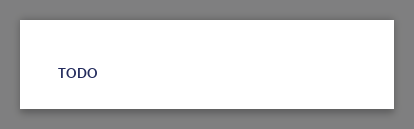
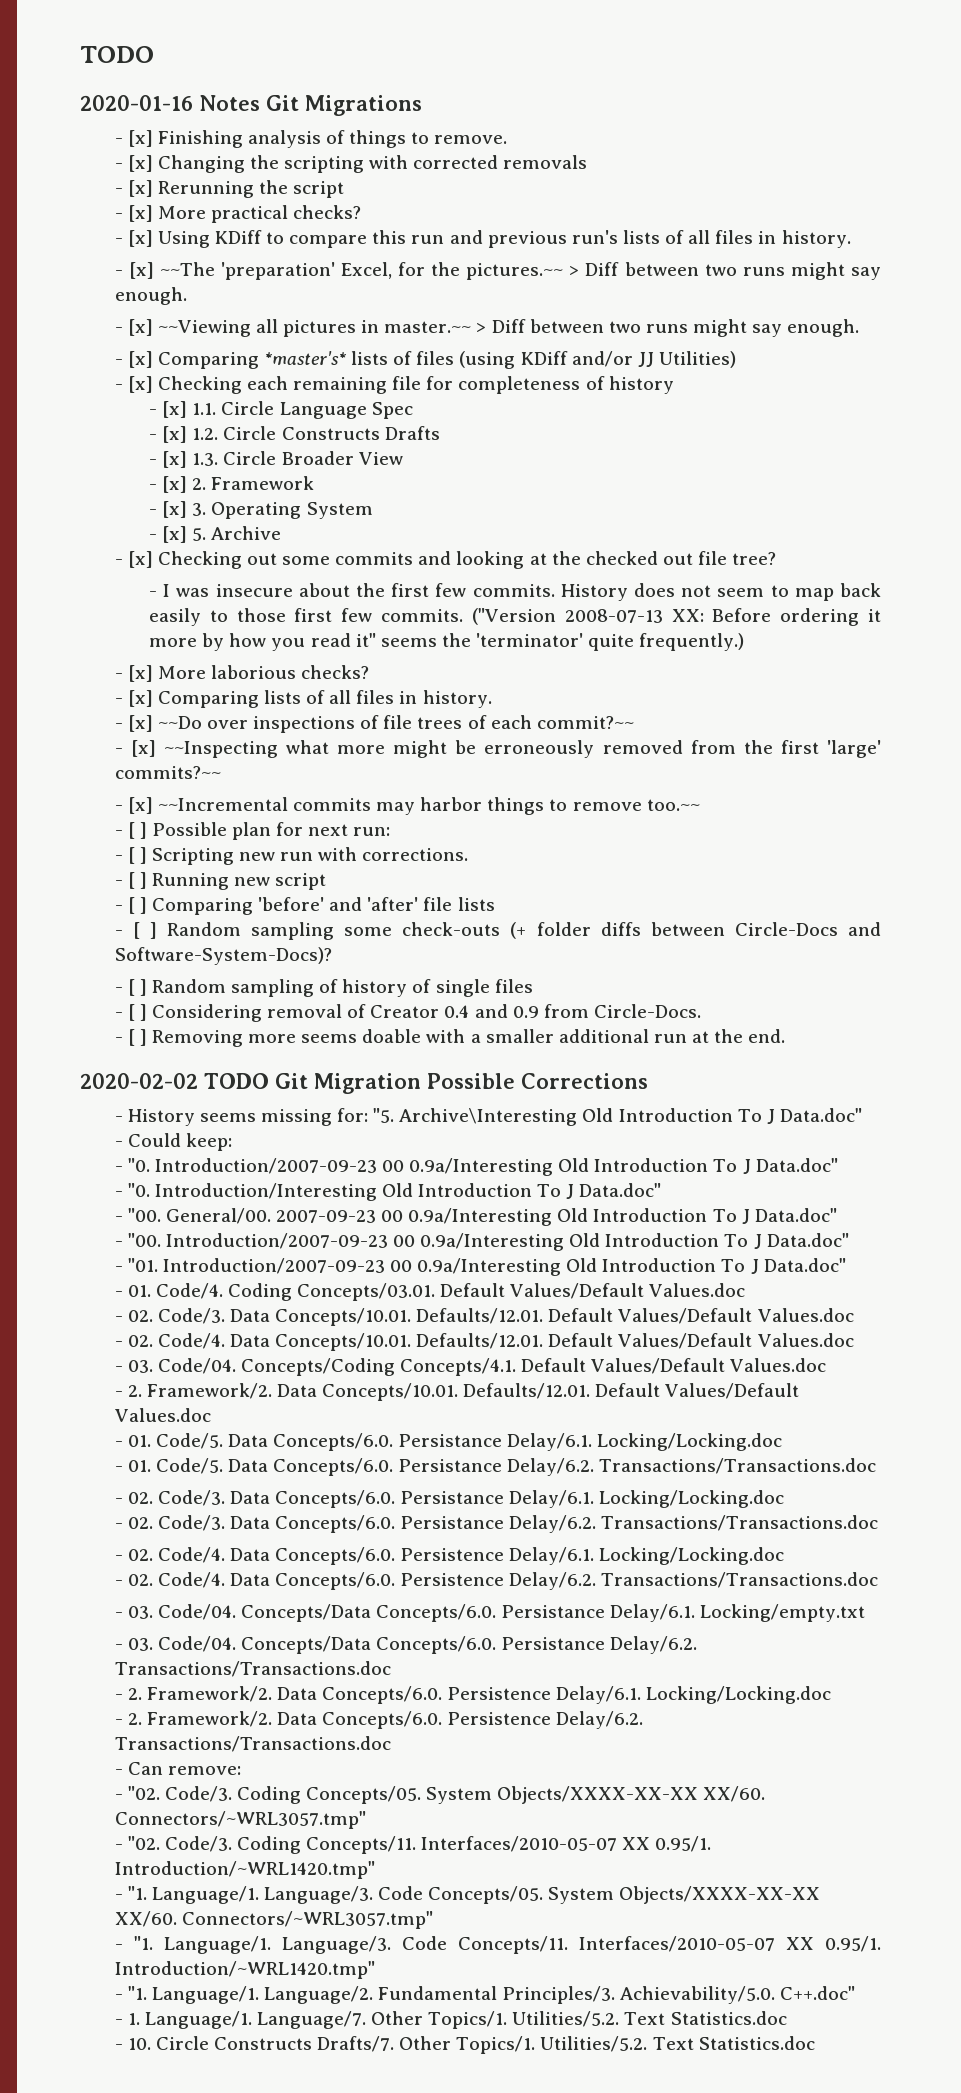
[58,68,98,78] TODO -> [80,46,154,63] [80,95,422,116] [114,130,508,148] [114,155,588,173] [114,180,345,198] [114,205,362,223] [114,230,851,248] [114,262,882,280] [114,287,187,305] [114,319,860,337] [114,351,736,369] [114,376,674,394] [149,401,413,419] [149,426,440,443] [149,451,403,468] [149,476,315,493] [149,501,373,519] [149,526,282,543] [114,551,777,569] [149,583,881,601] [149,608,882,626] [149,633,745,651] [114,665,370,682] [114,690,492,708] [114,715,634,733] [114,740,882,758] [114,766,221,779] [114,797,700,815] [114,822,391,840] [114,847,469,865] [114,872,327,890] [114,897,495,915] [114,922,882,940] [114,947,332,965] [114,979,533,997] [114,1004,701,1022] [114,1029,786,1047] [80,1073,648,1094] [114,1108,862,1126] [114,1133,232,1151] [114,1158,838,1176] [114,1183,662,1201] [114,1208,837,1226] [114,1233,849,1251] [114,1258,846,1276] [114,1283,746,1301] [114,1308,854,1326] [114,1333,854,1351] [114,1358,827,1376] [114,1383,800,1401] [114,1408,211,1422] [114,1433,783,1451] [114,1458,877,1476] [114,1490,785,1508] [114,1515,879,1533] [114,1547,785,1565] [114,1572,879,1590] [114,1604,866,1622] [114,1636,698,1654] [114,1661,392,1677] [114,1686,832,1704] [114,1711,644,1729] [114,1736,392,1752] [114,1762,241,1775] [114,1786,766,1804] [114,1811,366,1829] [114,1836,712,1854] [114,1861,375,1879] [114,1886,821,1904] [114,1911,433,1929] [114,1936,882,1954] [114,1961,375,1979] [114,1986,856,2004] [114,2011,787,2029] [114,2036,815,2054] TODO // 2020-01-16 Notes Git Migrations // - [x] Finishing analysis of things to remove. // - [x] Changing the scripting with corrected removals // - [x] Rerunning the script // - [x] More practical checks? // - [x] Using KDiff to compare this run and previous run's lists of all files in history. // - [x] ~~The 'preparation' Excel, for the pictures.~~ > Diff between two runs might say enough. // - [x] ~~Viewing all pictures in master.~~ > Diff between two runs might say enough. // - [x] Comparing *master's* lists of files (using KDiff and/or JJ Utilities) // - [x] Checking each remaining file for completeness of history // - [x] 1.1. Circle Language Spec // - [x] 1.2. Circle Constructs Drafts // - [x] 1.3. Circle Broader View // - [x] 2. Framework // - [x] 3. Operating System // - [x] 5. Archive // - [x] Checking out some commits and looking at the checked out file tree? // - I was insecure about the first few commits. History does not seem to map back easily to those first few commits. ("Version 2008-07-13 XX: Before ordering it more by how you read it" seems the 'terminator' quite frequently.) // - [x] More laborious checks? // - [x] Comparing lists of all files in history. // - [x] ~~Do over inspections of file trees of each commit?~~ // - [x] ~~Inspecting what more might be erroneously removed from the first 'large' commits?~~ // - [x] ~~Incremental commits may harbor things to remove too.~~ // - [ ] Possible plan for next run: // - [ ] Scripting new run with corrections. // - [ ] Running new script // - [ ] Comparing 'before' and 'after' file lists // - [ ] Random sampling some check-outs (+ folder diffs between Circle-Docs and Software-System-Docs)? // - [ ] Random sampling of history of single files // - [ ] Considering removal of Creator 0.4 and 0.9 from Circle-Docs. // - [ ] Removing more seems doable with a smaller additional run at the end. // 2020-02-02 TODO Git Migration Possible Corrections // - History seems missing for: "5. Archive\Interesting Old Introduction To J Data.doc" // - Could keep: // - "0. Introduction/2007-09-23 00 0.9a/Interesting Old Introduction To J Data.doc" // - "0. Introduction/Interesting Old Introduction To J Data.doc" // - "00. General/00. 2007-09-23 00 0.9a/Interesting Old Introduction To J Data.doc" // - "00. Introduction/2007-09-23 00 0.9a/Interesting Old Introduction To J Data.doc" // - "01. Introduction/2007-09-23 00 0.9a/Interesting Old Introduction To J Data.doc" // - 01. Code/4. Coding Concepts/03.01. Default Values/Default Values.doc // - 02. Code/3. Data Concepts/10.01. Defaults/12.01. Default Values/Default Values.doc // - 02. Code/4. Data Concepts/10.01. Defaults/12.01. Default Values/Default Values.doc // - 03. Code/04. Concepts/Coding Concepts/4.1. Default Values/Default Values.doc // - 2. Framework/2. Data Concepts/10.01. Defaults/12.01. Default Values/Default Values.doc // - 01. Code/5. Data Concepts/6.0. Persistance Delay/6.1. Locking/Locking.doc // - 01. Code/5. Data Concepts/6.0. Persistance Delay/6.2. Transactions/Transactions.doc // - 02. Code/3. Data Concepts/6.0. Persistance Delay/6.1. Locking/Locking.doc // - 02. Code/3. Data Concepts/6.0. Persistance Delay/6.2. Transactions/Transactions.doc // - 02. Code/4. Data Concepts/6.0. Persistence Delay/6.1. Locking/Locking.doc // - 02. Code/4. Data Concepts/6.0. Persistence Delay/6.2. Transactions/Transactions.doc // - 03. Code/04. Concepts/Data Concepts/6.0. Persistance Delay/6.1. Locking/empty.txt // - 03. Code/04. Concepts/Data Concepts/6.0. Persistance Delay/6.2. Transactions/Transactions.doc // - 2. Framework/2. Data Concepts/6.0. Persistence Delay/6.1. Locking/Locking.doc // - 2. Framework/2. Data Concepts/6.0. Persistence Delay/6.2. Transactions/Transactions.doc // - Can remove: // - "02. Code/3. Coding Concepts/05. System Objects/XXXX-XX-XX XX/60. Connectors/~WRL3057.tmp" // - "02. Code/3. Coding Concepts/11. Interfaces/2010-05-07 XX 0.95/1. Introduction/~WRL1420.tmp" // - "1. Language/1. Language/3. Code Concepts/05. System Objects/XXXX-XX-XX XX/60. Connectors/~WRL3057.tmp" // - "1. Language/1. Language/3. Code Concepts/11. Interfaces/2010-05-07 XX 0.95/1. Introduction/~WRL1420.tmp" // - "1. Language/1. Language/2. Fundamental Principles/3. Achievability/5.0. C++.doc" // - 1. Language/1. Language/7. Other Topics/1. Utilities/5.2. Text Statistics.doc // - 10. Circle Constructs Drafts/7. Other Topics/1. Utilities/5.2. Text Statistics.doc

